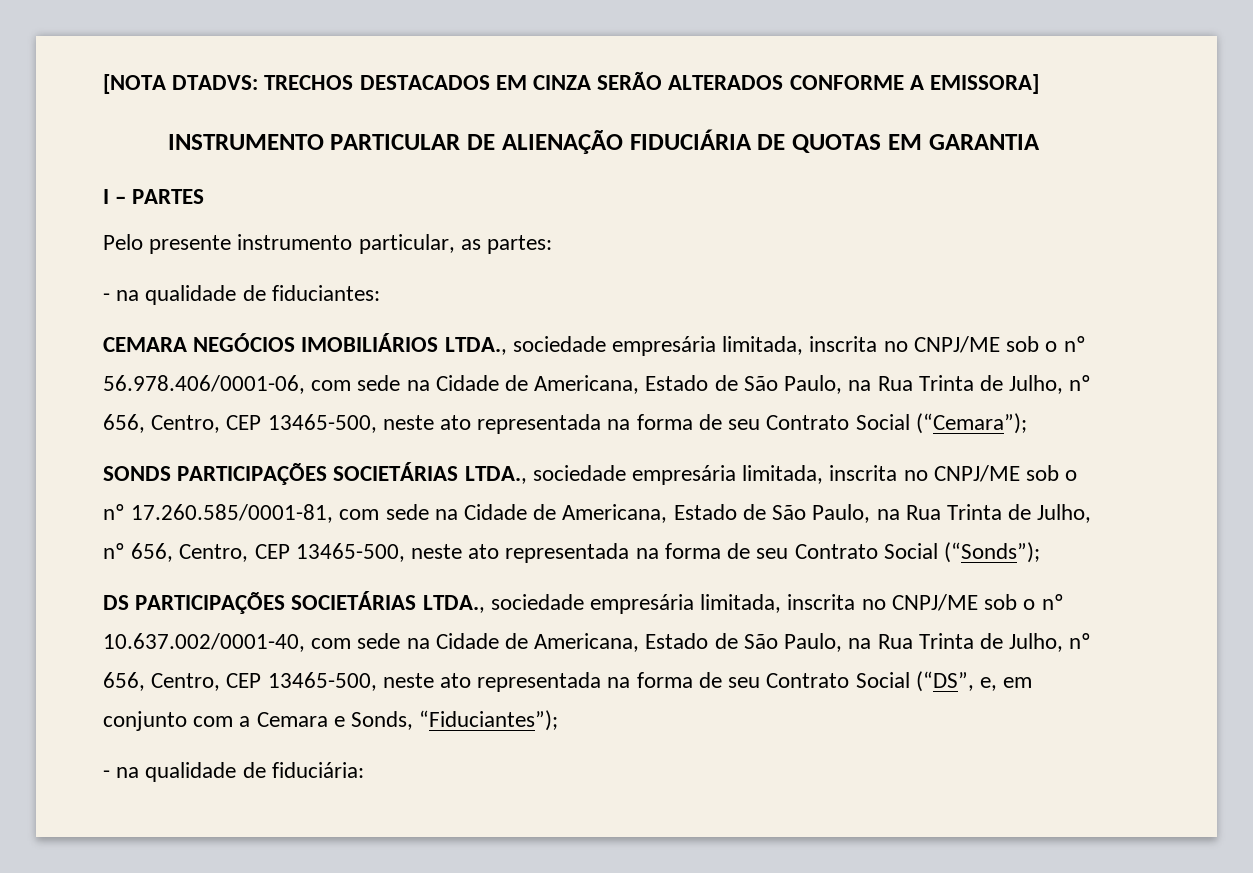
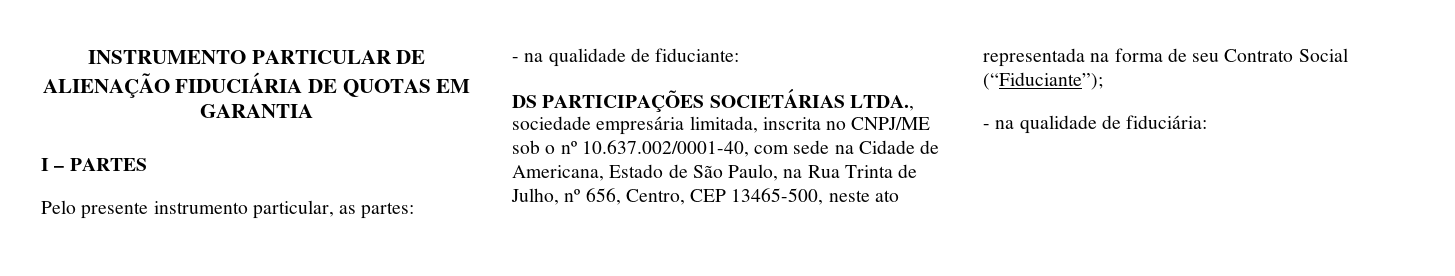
[103,71,1040,94] [NOTA DTADVS: TRECHOS DESTACADOS EM CINZA SERÃO ALTERADOS CONFORME A EMISSORA] // -> (87, 57) none
[271,285,380,301] [103,333,1086,356] [103,375,1092,394] [103,413,1027,434] [103,462,1078,485] [103,504,1092,523] [103,542,1040,563] fiduciantes: // CEMARA NEGÓCIOS IMOBILIÁRIOS LTDA., sociedade empresária limitada, inscrita no CNPJ/ME sob o nº 56.978.406/0001-06, com sede na Cidade de Americana, Estado de São Paulo, na Rua Trinta de Julho, nº 656, Centro, CEP 13465-500, neste ato representada na forma de seu Contrato Social (“Cemara”); // SONDS PARTICIPAÇÕES SOCIETÁRIAS LTDA., sociedade empresária limitada, inscrita no CNPJ/ME sob o nº 17.260.585/0001-81, com sede na Cidade de Americana, Estado de São Paulo, na Rua Trinta de Julho, nº 656, Centro, CEP 13465-500, neste ato representada na forma de seu Contrato Social (“Sonds”); -> [655,48,740,62] fiduciante:
[915,671,1033,692] [103,710,559,731] (“DS”, e, em conjunto com a Cemara e Sonds, “Fiduciantes”); -> [983,72,1103,90] (“Fiduciante”);

